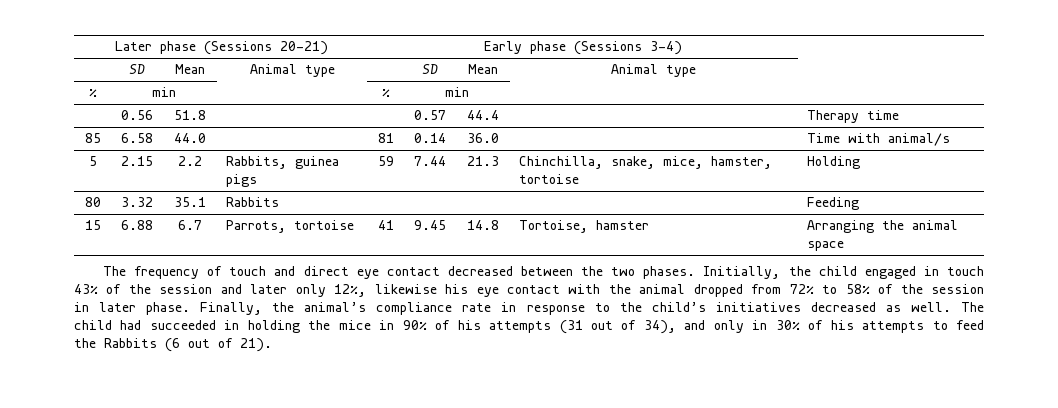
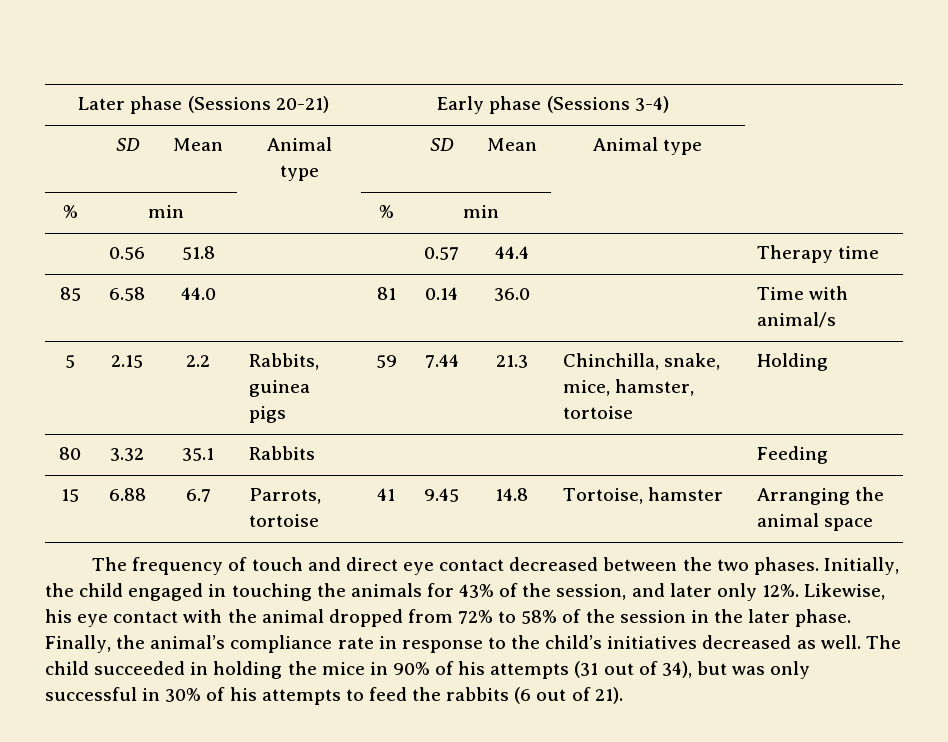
[946,266,984,276] touch -> [231,583,454,601] touching the animals for
[159,284,213,294] session -> [556,584,627,600] session,
[334,284,437,297] 12%, likewise -> [761,583,886,600] 12%. Likewise,
(89, 307) none -> [713,609,743,623] the
[120,320,142,330] had -> (89, 668) none
[684,320,744,333] and only -> [696,661,811,679] [45,687,137,701] but was only successful
[104,338,157,348] Rabbits -> [446,687,510,701] rabbits

